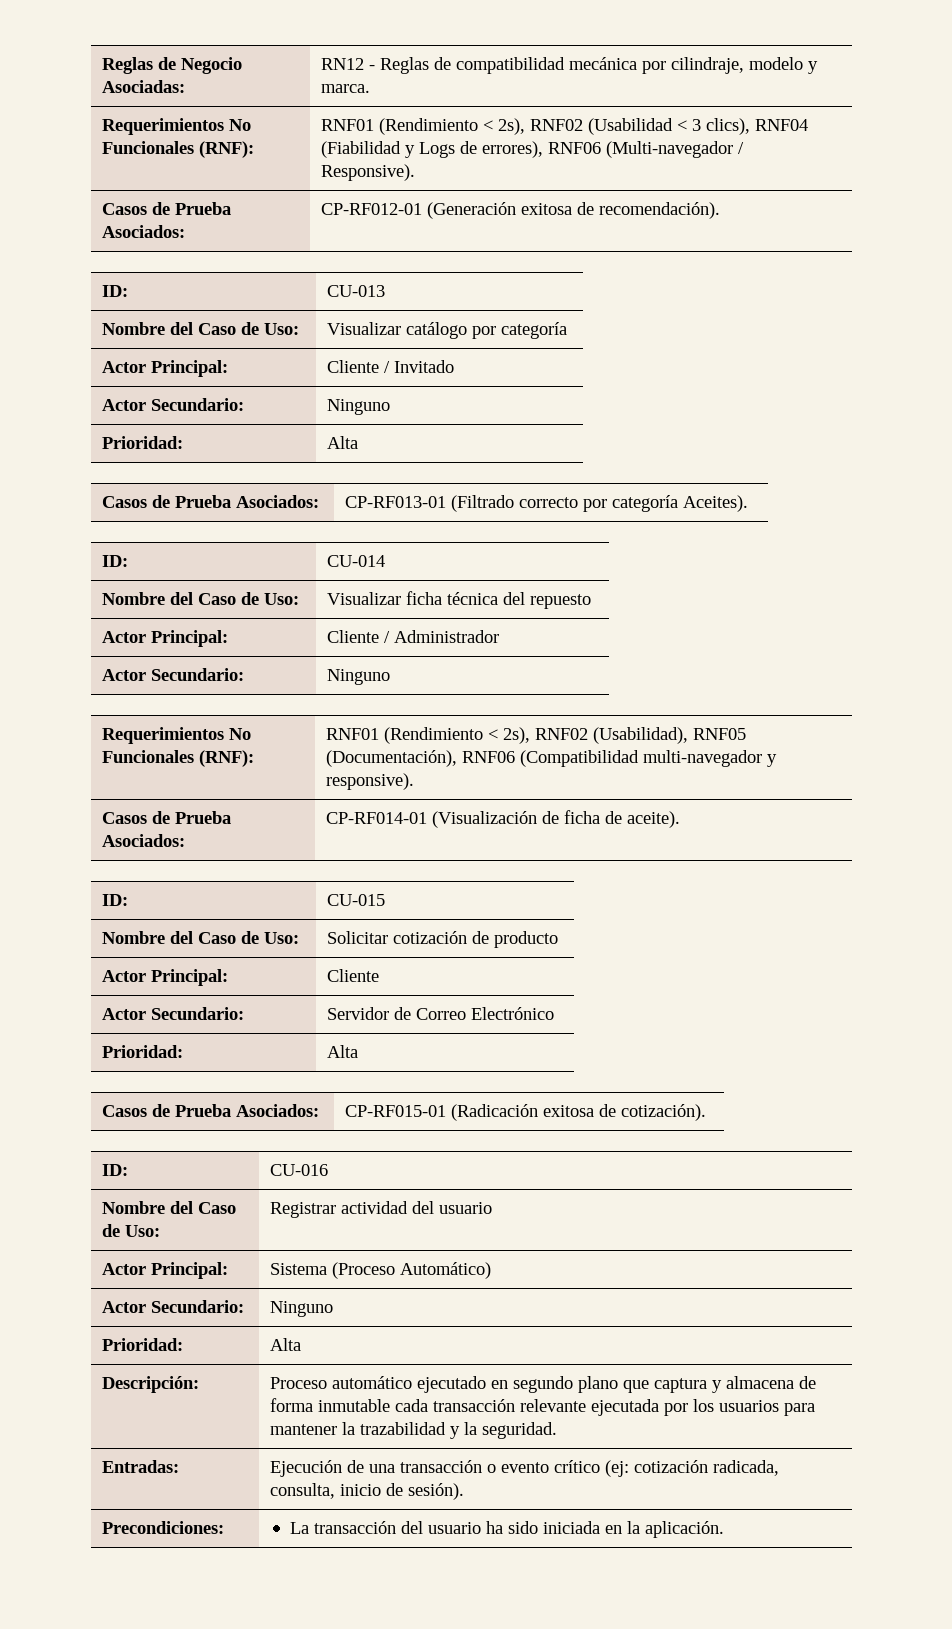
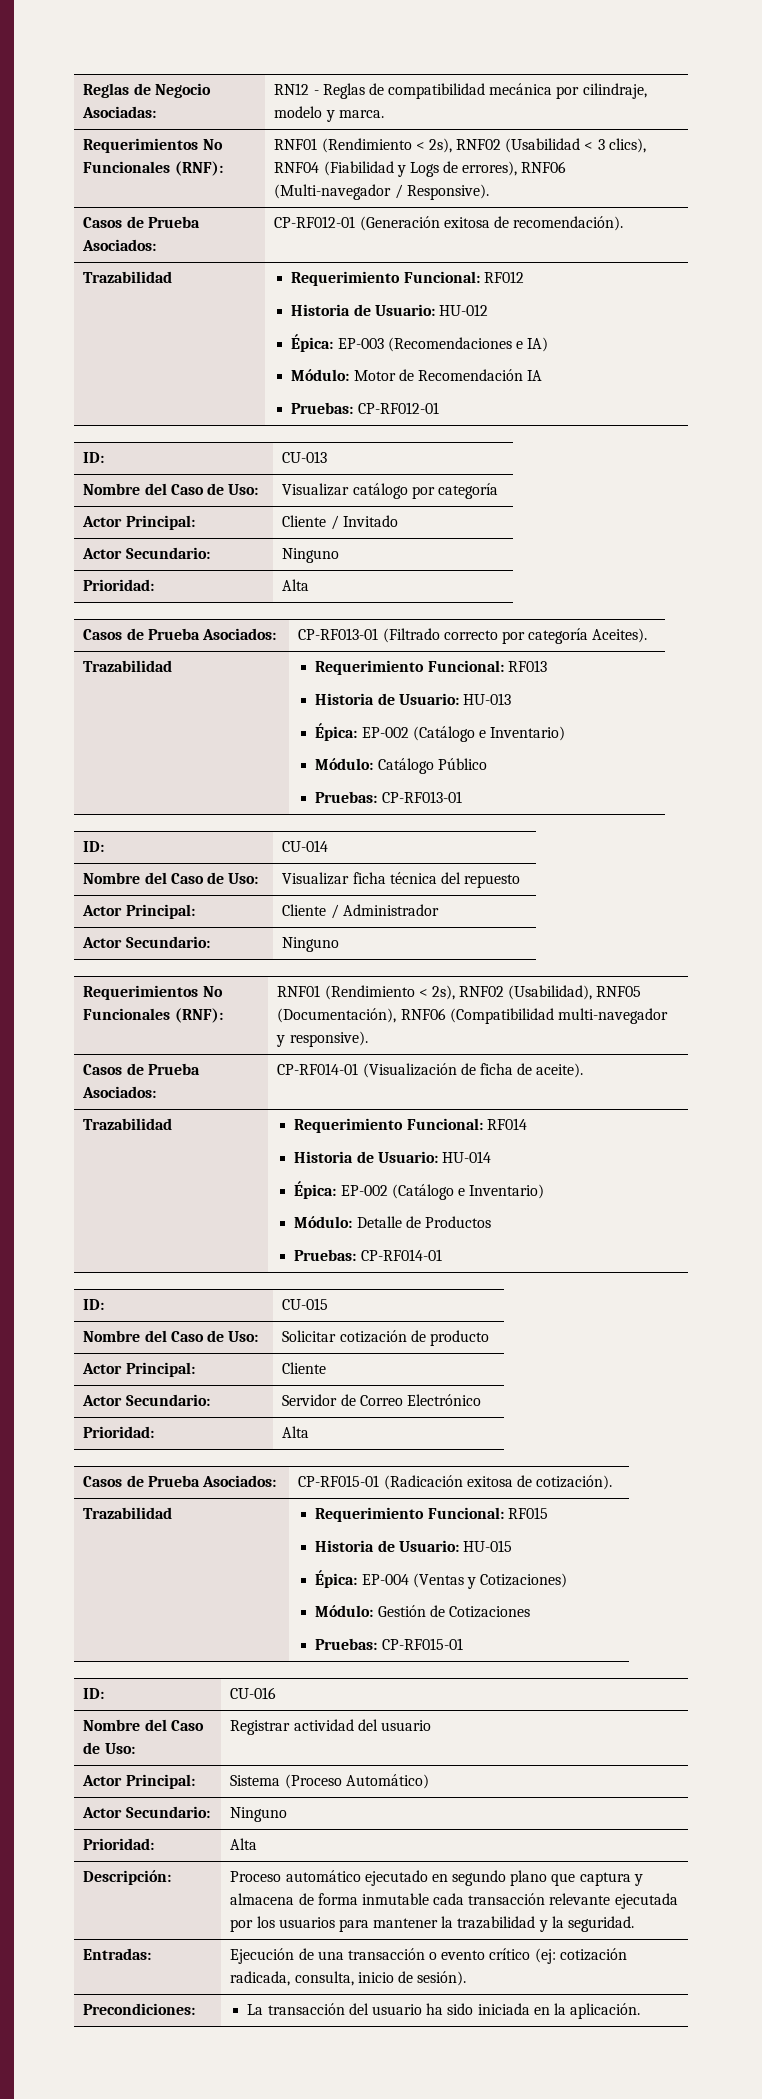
(720, 210) none -> [83,271,173,283] [291,271,524,286] [291,304,488,316] [291,334,549,352] [291,369,543,381] [291,402,439,414] // Trazabilidad | Requerimiento Funcional: RF012 // Historia de Usuario: HU-012 // Épica: EP-003 (Recomendaciones e IA) // Módulo: Motor de Recomendación IA // Pruebas: CP-RF012-01
(748, 503) none -> [83,660,173,672] [315,660,547,675] [315,693,511,705] [315,723,566,742] [315,758,487,774] [315,791,462,803] // Trazabilidad | Requerimiento Funcional: RF013 // Historia de Usuario: HU-013 // Épica: EP-002 (Catálogo e Inventario) // Módulo: Catálogo Público // Pruebas: CP-RF013-01
(680, 819) none -> [83,1118,173,1130] [294,1118,527,1133] [294,1151,491,1163] [294,1181,545,1200] [294,1216,491,1228] [294,1249,442,1261] // Trazabilidad | Requerimiento Funcional: RF014 // Historia de Usuario: HU-014 // Épica: EP-002 (Catálogo e Inventario) // Módulo: Detalle de Productos // Pruebas: CP-RF014-01
(706, 1112) none -> [83,1507,173,1519] [315,1507,548,1522] [315,1540,512,1552] [315,1570,568,1589] [315,1605,530,1618] [315,1638,463,1650] // Trazabilidad | Requerimiento Funcional: RF015 // Historia de Usuario: HU-015 // Épica: EP-004 (Ventas y Cotizaciones) // Módulo: Gestión de Cotizaciones // Pruebas: CP-RF015-01

